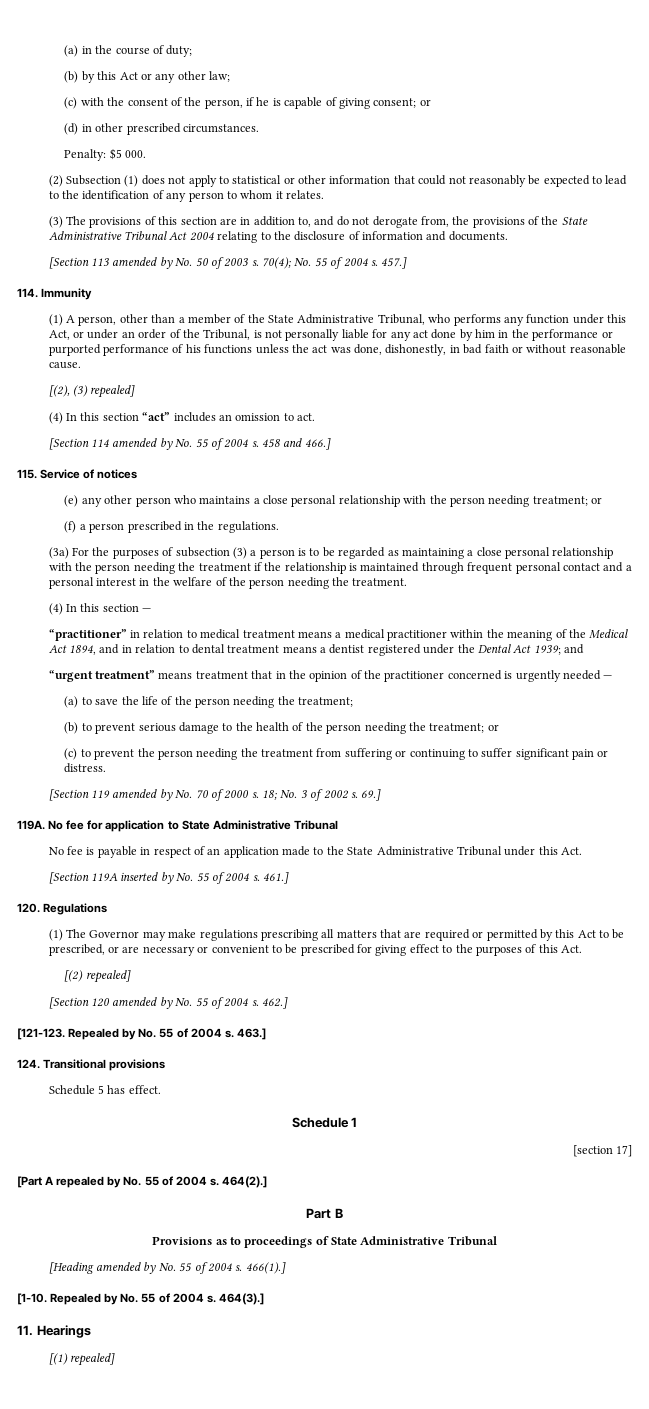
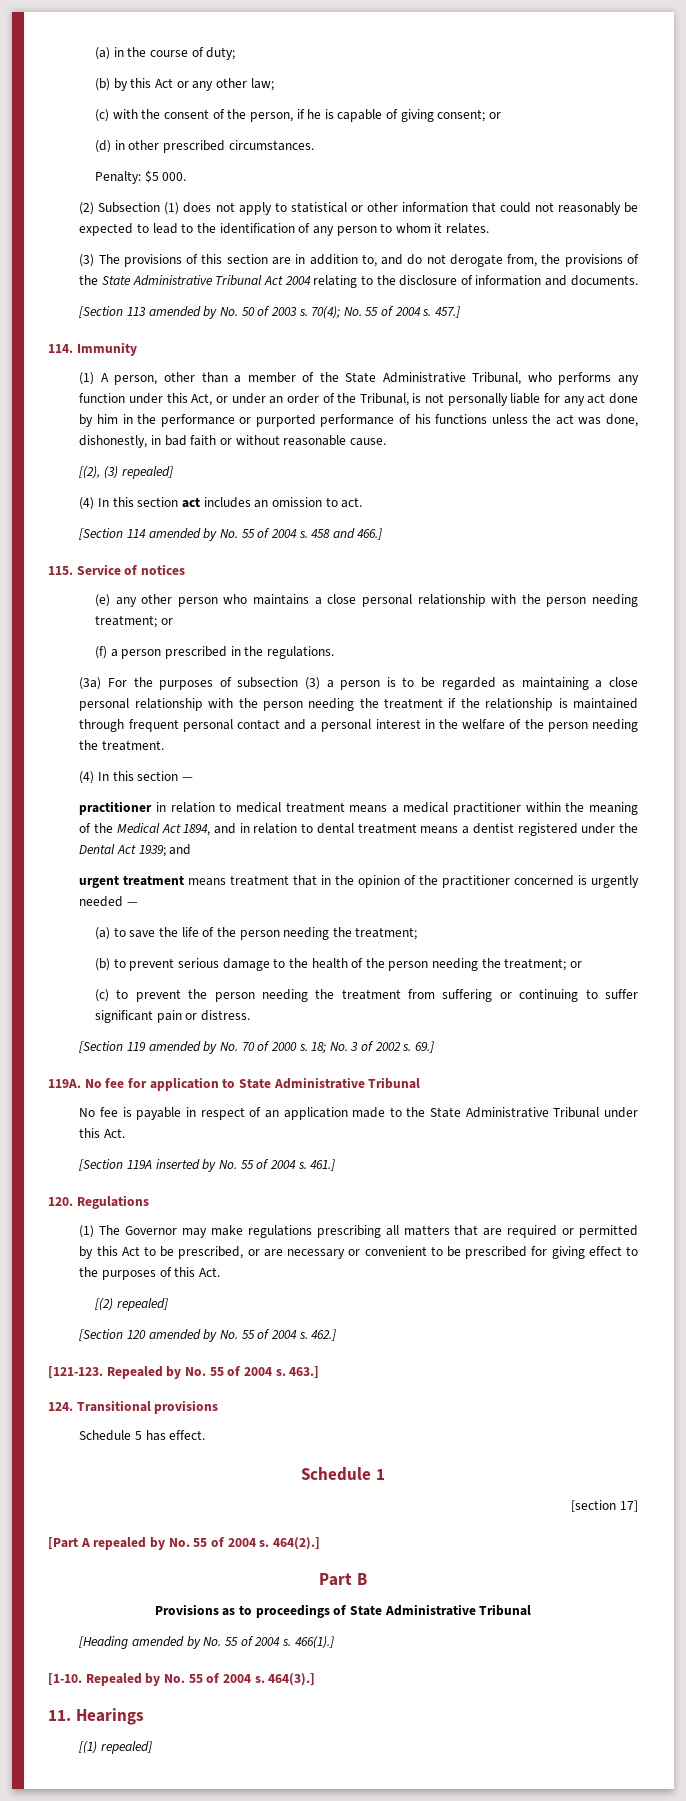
[142,412,171,421] “act” -> [181,497,200,508] act
[48,629,127,641] “practitioner” -> [79,801,153,815] practitioner
[48,670,156,682] “urgent treatment” -> [79,875,185,888] urgent treatment

